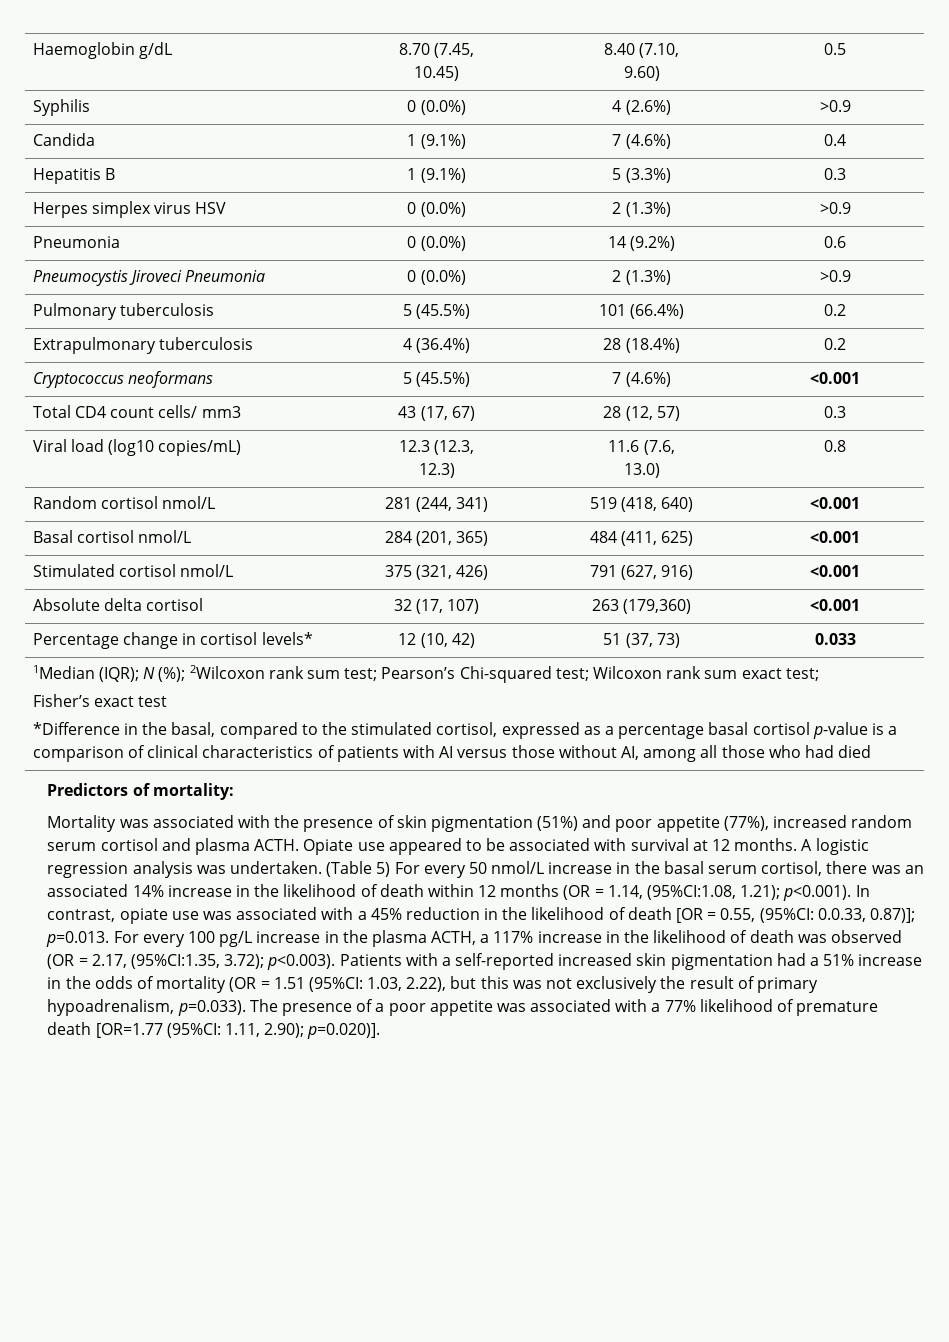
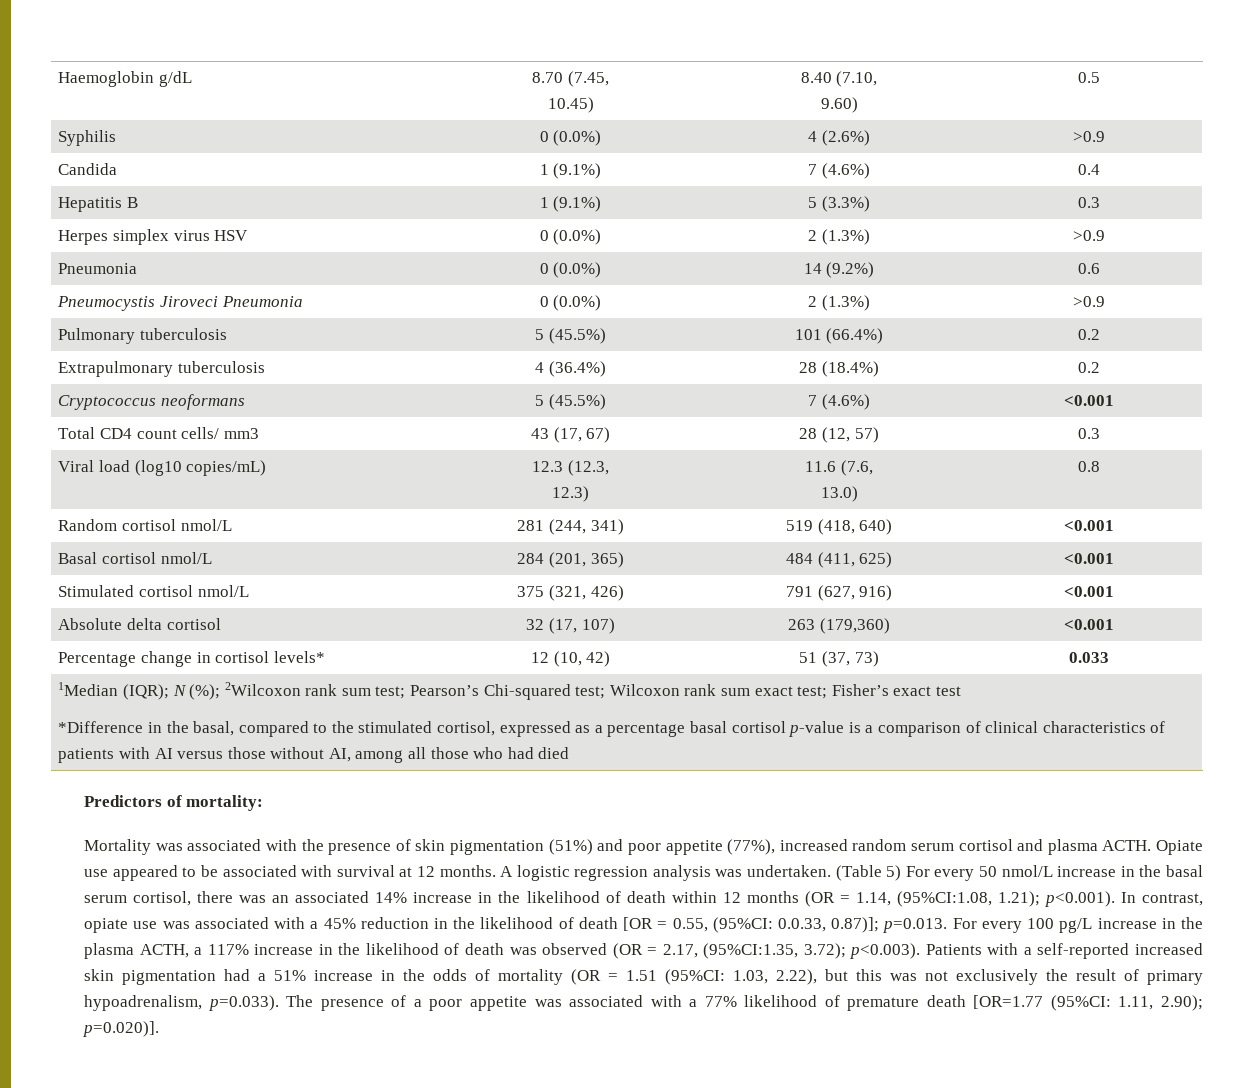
(819, 674) // -> (828, 692) none

